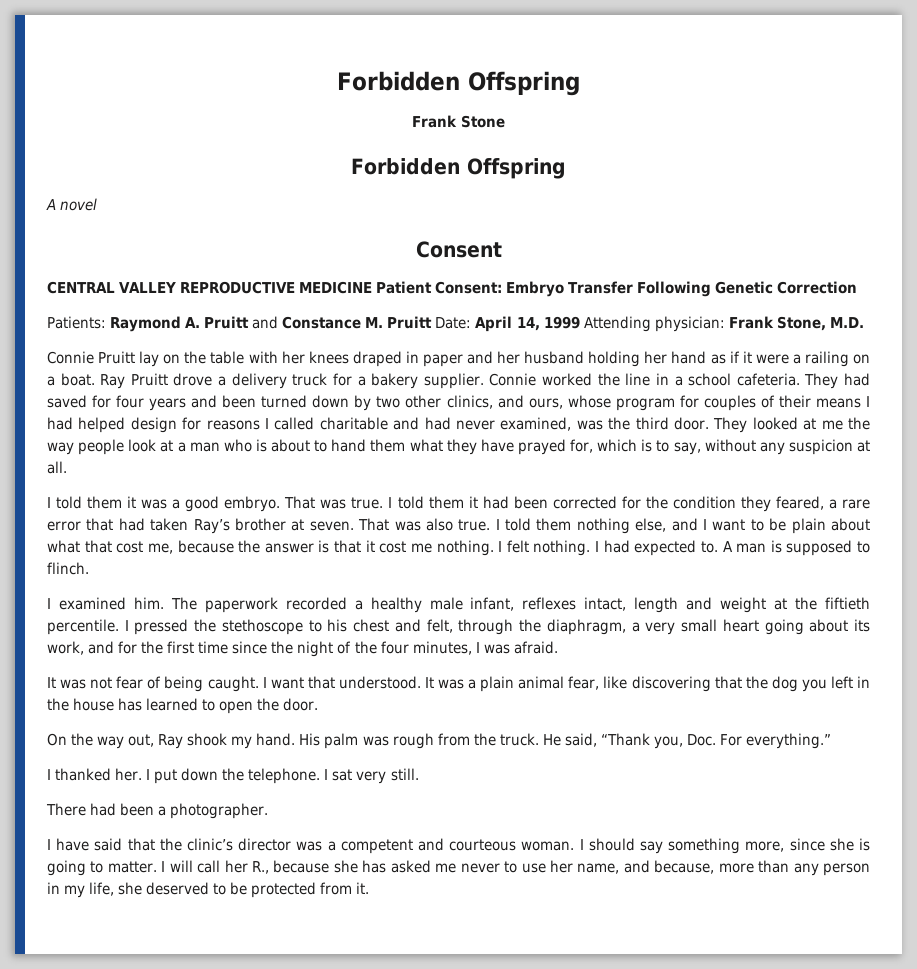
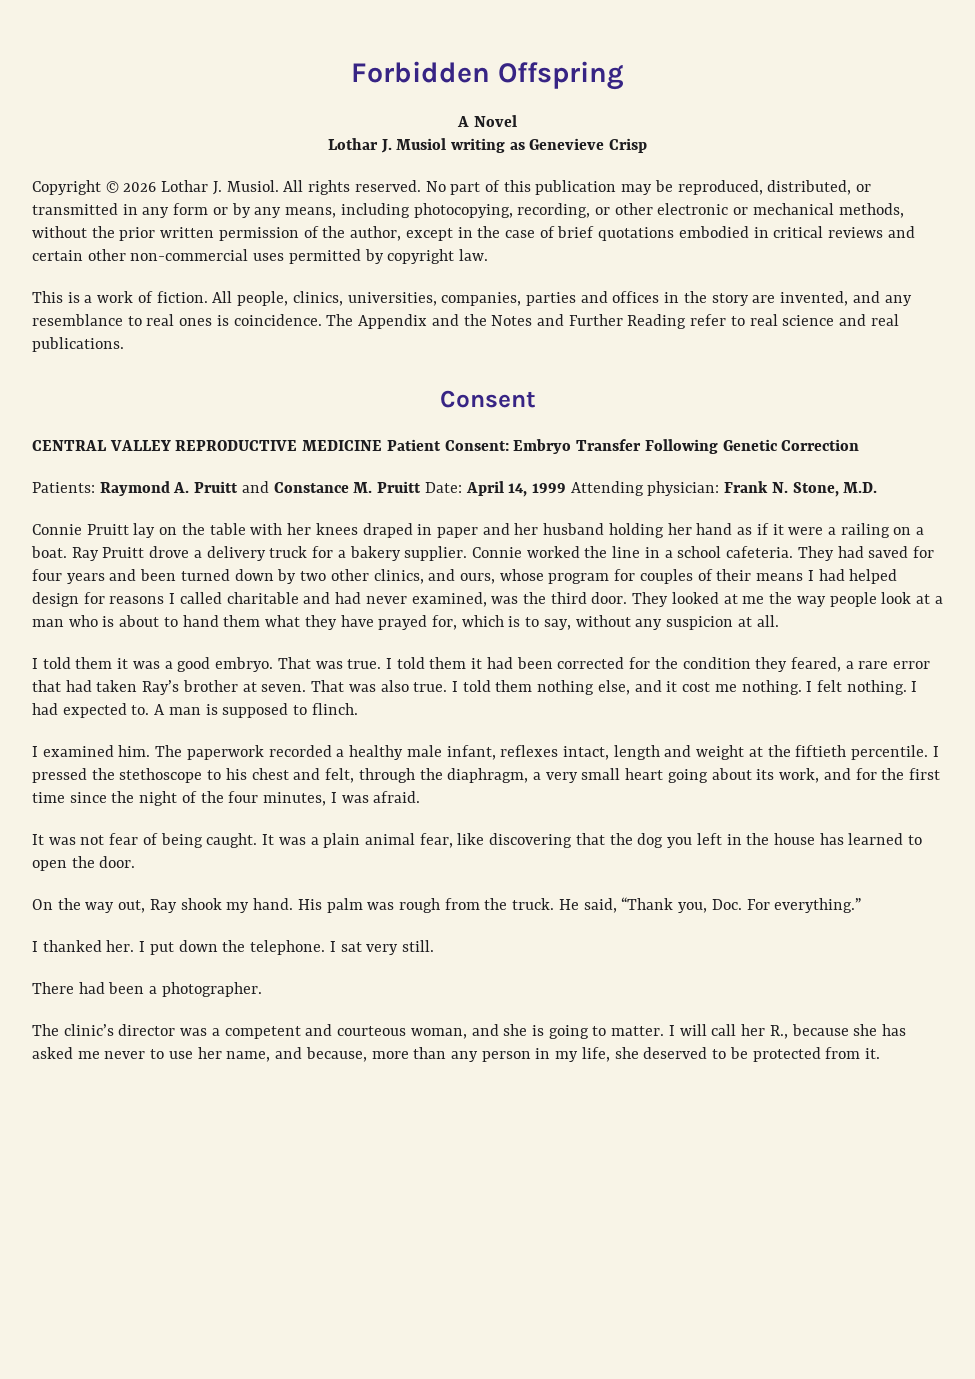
[337,71,580,96] [412,115,505,128] [351,158,566,179] [46,198,98,211] Forbidden Offspring // Frank Stone // Forbidden Offspring // A novel -> [351,61,624,90] [457,115,517,127] [327,138,648,153] [32,180,872,195] [32,203,904,218] [32,226,915,241] [32,249,489,264] [32,291,912,306] [32,314,899,329] [32,337,124,352] Forbidden Offspring // A Novel // Lothar J. Musiol writing as Genevieve Crisp // Copyright © 2026 Lothar J. Musiol. All rights reserved. No part of this publication may be reproduced, distributed, or transmitted in any form or by any means, including photocopying, recording, or other electronic or mechanical methods, without the prior written permission of the author, except in the case of brief quotations embodied in critical reviews and certain other non-commercial uses permitted by copyright law. // This is a work of fiction. All people, clinics, universities, companies, parties and offices in the story are invented, and any resemblance to real ones is coincidence. The Appendix and the Notes and Further Reading refer to real science and real publications.
(774, 322) none -> [771,482,788,493] N.
[703,518,871,534] [47,540,361,554] I want to be plain about what that cost me, because the answer is that -> (662, 686) none
[262,676,421,689] I want that understood. -> (258, 840) none
[47,838,182,851] I have said that the -> [32,1024,59,1036] The
[521,838,825,854] woman. I should say something more, since -> [410,1024,499,1039] woman, and

